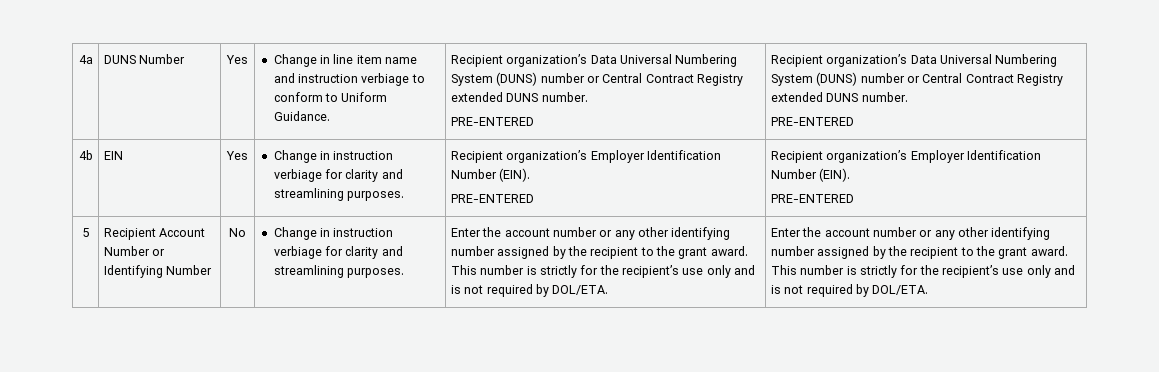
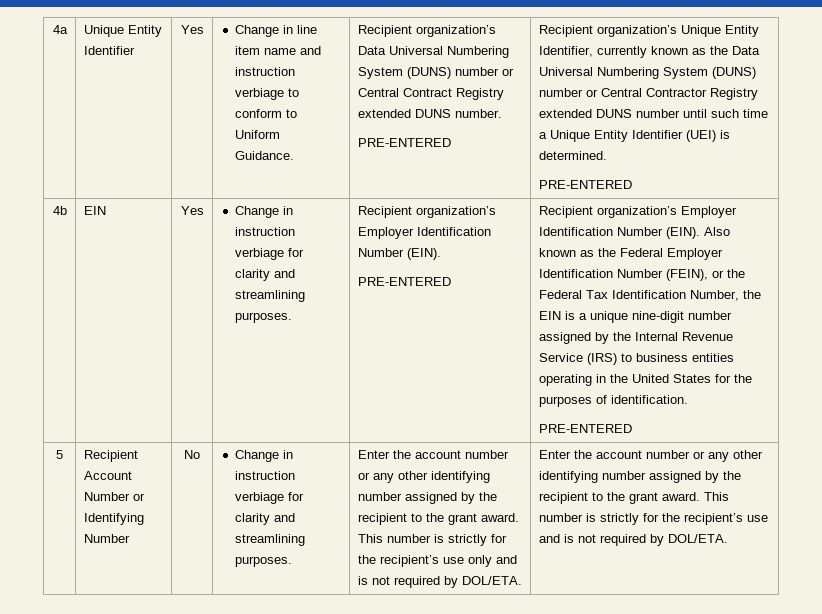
[103,54,186,64] DUNS Number -> [83,25,162,37] [83,46,135,55] Unique Entity Identifier
[910,54,1058,67] [770,72,1064,86] [770,92,908,102] Data Universal Numbering System (DUNS) number or Central Contract Registry extended DUNS number. -> [680,25,759,37] [538,46,760,58] [538,67,756,79] [538,88,758,100] [538,109,768,118] [538,130,730,142] [538,151,607,160] Unique Entity Identifier, currently known as the Data Universal Numbering System (DUNS) number or Central Contractor Registry extended DUNS number until such time a Unique Entity Identifier (UEI) is determined.
(851, 175) none -> [703,227,730,236] [538,248,723,260] [538,269,745,281] [538,290,761,301] [538,311,732,323] [538,332,733,344] [538,353,734,365] [538,374,752,386] [538,395,688,407] Also known as the Federal Employer Identification Number (FEIN), or the Federal Tax Identification Number, the EIN is a unique nine-digit number assigned by the Internal Revenue Service (IRS) to business entities operating in the United States for the purposes of identification.
[1026,265,1051,278] only -> (768, 518) none

